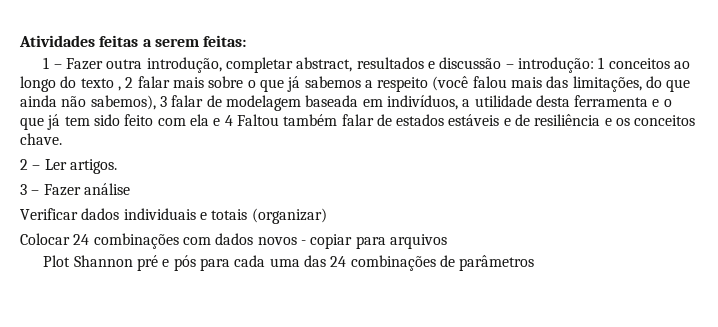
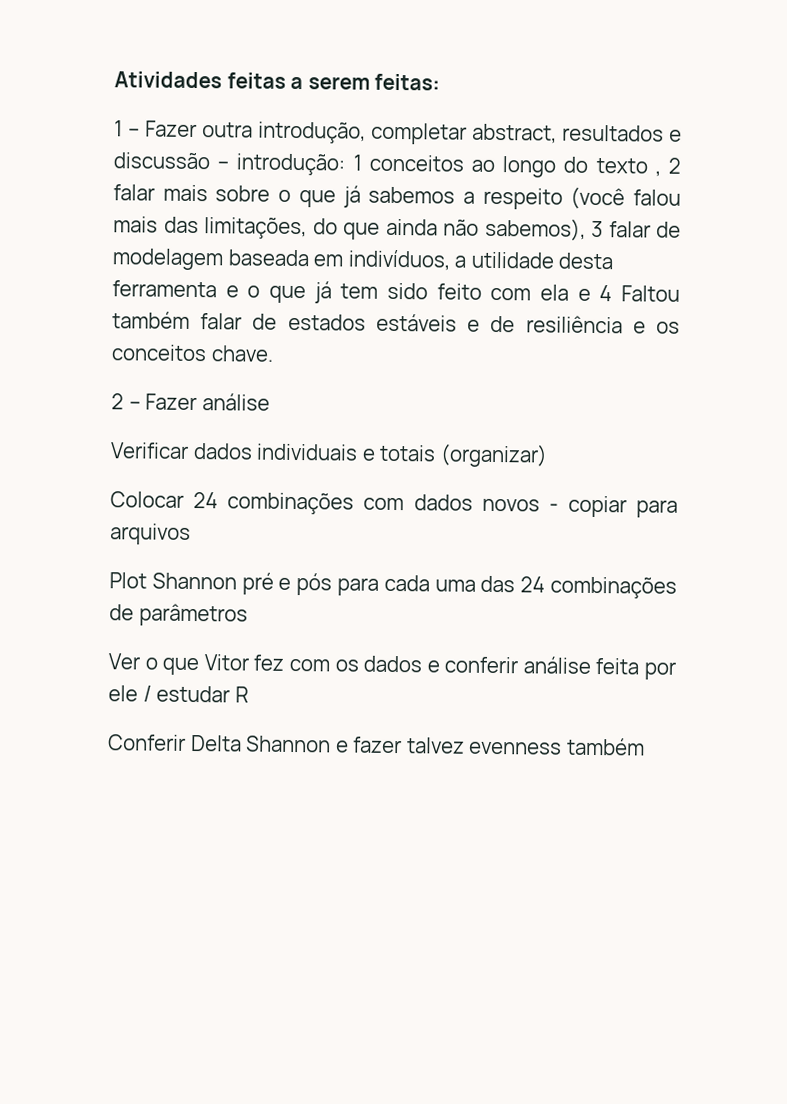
[44,159,117,174] [20,184,40,195] Ler artigos. // 3 – -> (141, 405) none
(535, 263) none -> [108,653,676,680] [108,685,249,703] [108,734,645,756] // Ver o que Vitor fez com os dados e conferir análise feita por ele / estudar R // Conferir Delta Shannon e fazer talvez evenness também

